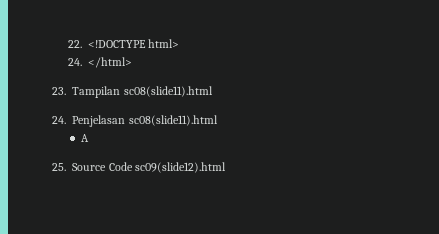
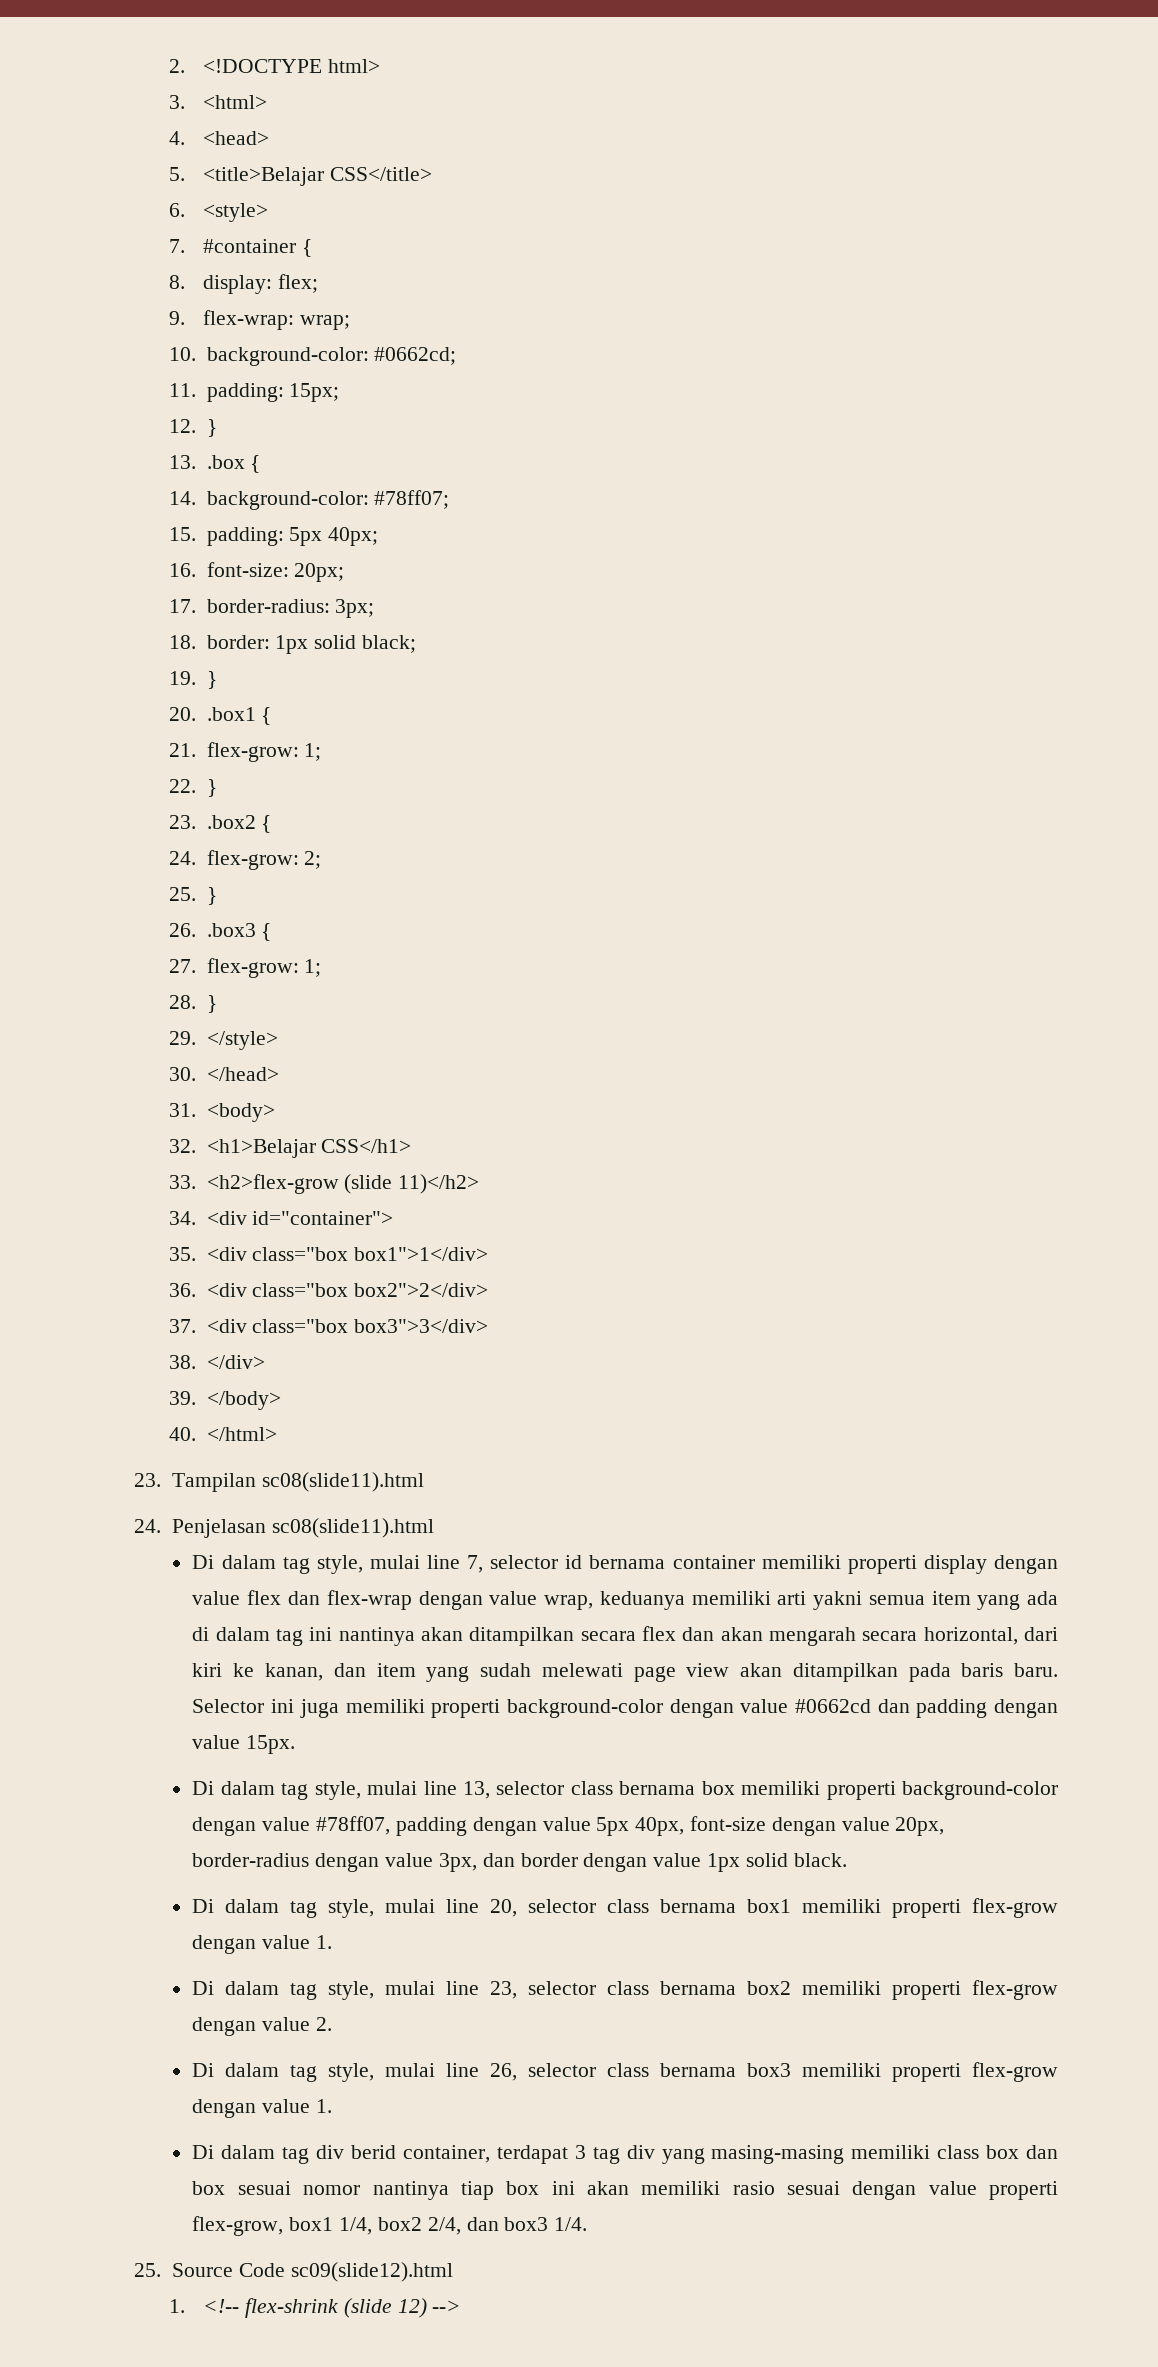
[67,40,82,48] 22. -> [168,59,185,73] 2.
[67,58,82,66] 24. -> [168,95,268,109] [168,131,270,145] [168,167,433,186] [168,203,269,222] [168,239,313,257] [168,274,319,294] [168,310,351,330] [168,347,457,366] [168,383,340,402] [168,419,217,437] [168,455,261,473] [168,490,450,510] [168,527,379,546] [168,562,345,582] [168,599,375,618] [168,635,417,654] [168,671,217,689] [168,707,272,725] [168,742,322,762] [168,779,217,797] [168,815,272,833] [168,850,322,870] [168,887,217,905] [168,923,272,941] [168,958,322,978] [168,995,217,1013] [168,1031,278,1050] [168,1067,279,1081] [168,1103,275,1122] [168,1139,412,1158] [168,1174,480,1194] [168,1211,394,1225] [168,1247,489,1261] [168,1283,489,1297] [168,1319,489,1333] [168,1355,265,1369] [168,1391,281,1410] [168,1427,196,1441] 3. <html> // 4. <head> // 5. <title>Belajar CSS</title> // 6. <style> // 7. #container { // 8. display: flex; // 9. flex-wrap: wrap; // 10. background-color: #0662cd; // 11. padding: 15px; // 12. } // 13. .box { // 14. background-color: #78ff07; // 15. padding: 5px 40px; // 16. font-size: 20px; // 17. border-radius: 3px; // 18. border: 1px solid black; // 19. } // 20. .box1 { // 21. flex-grow: 1; // 22. } // 23. .box2 { // 24. flex-grow: 2; // 25. } // 26. .box3 { // 27. flex-grow: 1; // 28. } // 29. </style> // 30. </head> // 31. <body> // 32. <h1>Belajar CSS</h1> // 33. <h2>flex-grow (slide 11)</h2> // 34. <div id="container"> // 35. <div class="box box1">1</div> // 36. <div class="box box2">2</div> // 37. <div class="box box3">3</div> // 38. </div> // 39. </body> // 40.
[80,134,89,142] [52,162,226,173] A // 25. Source Code sc09(slide12).html -> [192,1555,1058,1574] [192,1590,1058,1610] [192,1626,1058,1646] [192,1663,1058,1682] [192,1699,1058,1718] [192,1735,296,1754] [192,1781,1058,1800] [192,1816,945,1836] [192,1853,847,1872] [192,1898,1058,1918] [192,1935,333,1954] [192,1980,1058,2000] [192,2017,333,2036] [192,2062,1058,2082] [192,2099,333,2118] [192,2145,1058,2164] [192,2181,1059,2200] [192,2216,588,2236] [134,2262,453,2282] [168,2298,462,2318] Di dalam tag style, mulai line 7, selector id bernama container memiliki properti display dengan value flex dan flex-wrap dengan value wrap, keduanya memiliki arti yakni semua item yang ada di dalam tag ini nantinya akan ditampilkan secara flex dan akan mengarah secara horizontal, dari kiri ke kanan, dan item yang sudah melewati page view akan ditampilkan pada baris baru. Selector ini juga memiliki properti background-color dengan value #0662cd dan padding dengan value 15px. // Di dalam tag style, mulai line 13, selector class bernama box memiliki properti background-color dengan value #78ff07, padding dengan value 5px 40px, font-size dengan value 20px, border-radius dengan value 3px, dan border dengan value 1px solid black. // Di dalam tag style, mulai line 20, selector class bernama box1 memiliki properti flex-grow dengan value 1. // Di dalam tag style, mulai line 23, selector class bernama box2 memiliki properti flex-grow dengan value 2. // Di dalam tag style, mulai line 26, selector class bernama box3 memiliki properti flex-grow dengan value 1. // Di dalam tag div berid container, terdapat 3 tag div yang masing-masing memiliki class box dan box sesuai nomor nantinya tiap box ini akan memiliki rasio sesuai dengan value properti flex-grow, box1 1/4, box2 2/4, dan box3 1/4. // 25. Source Code sc09(slide12).html // 1. <!-- flex-shrink (slide 12) -->

